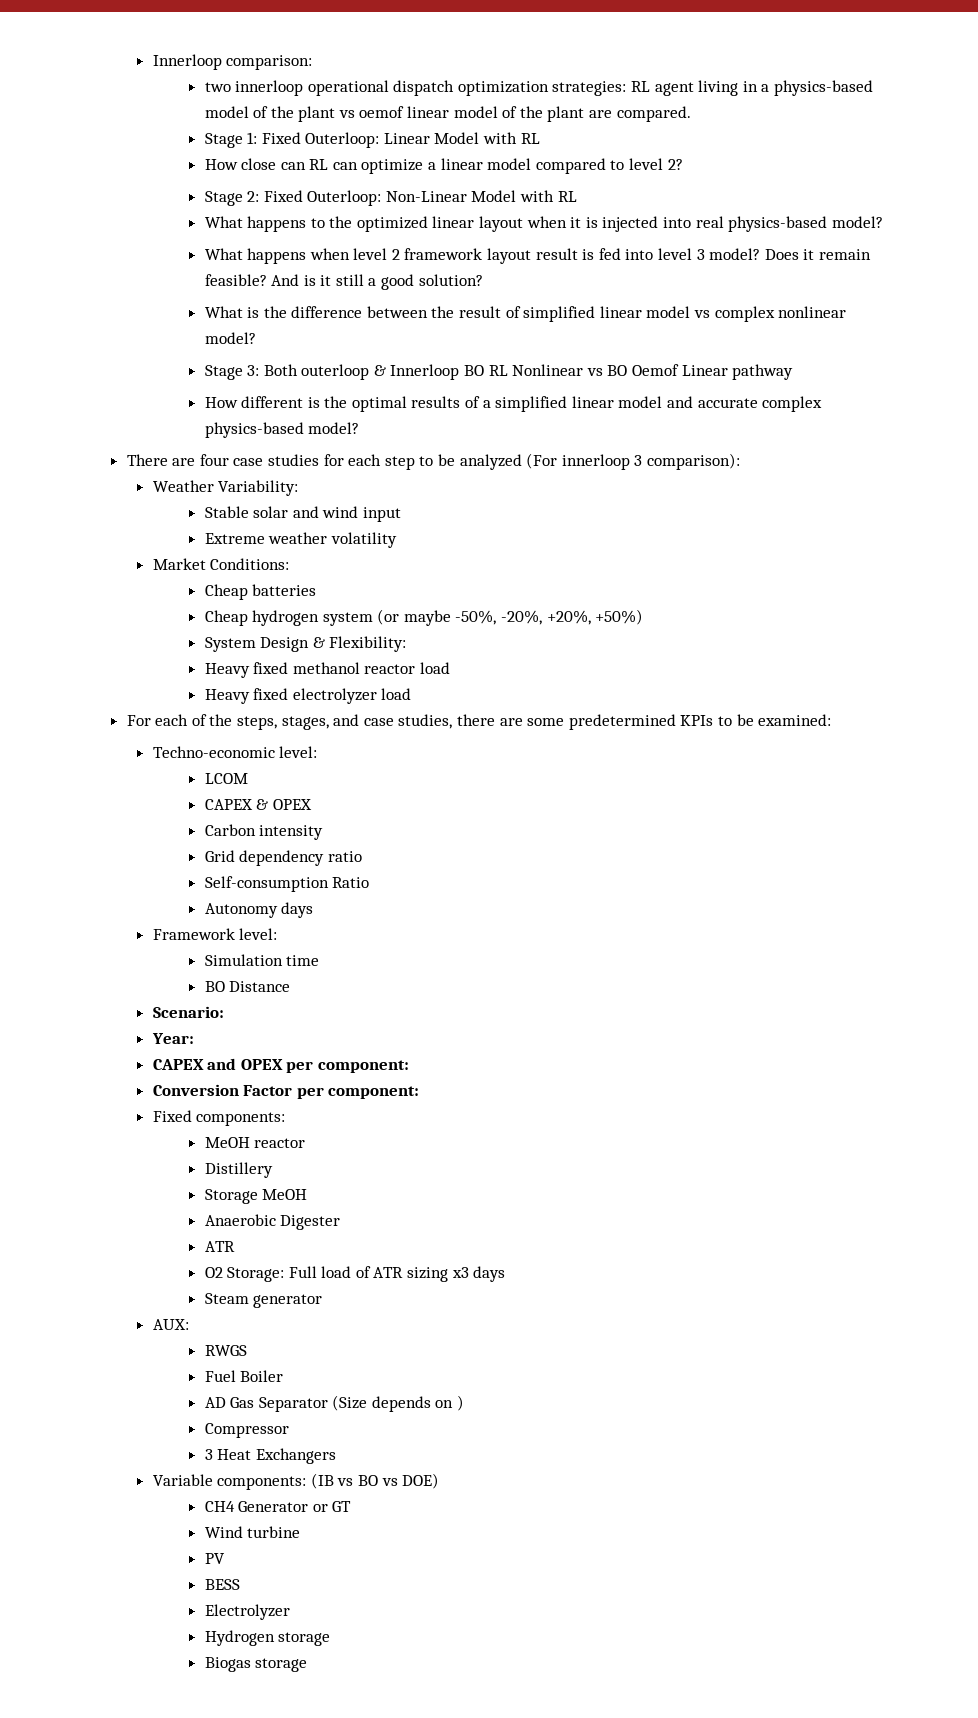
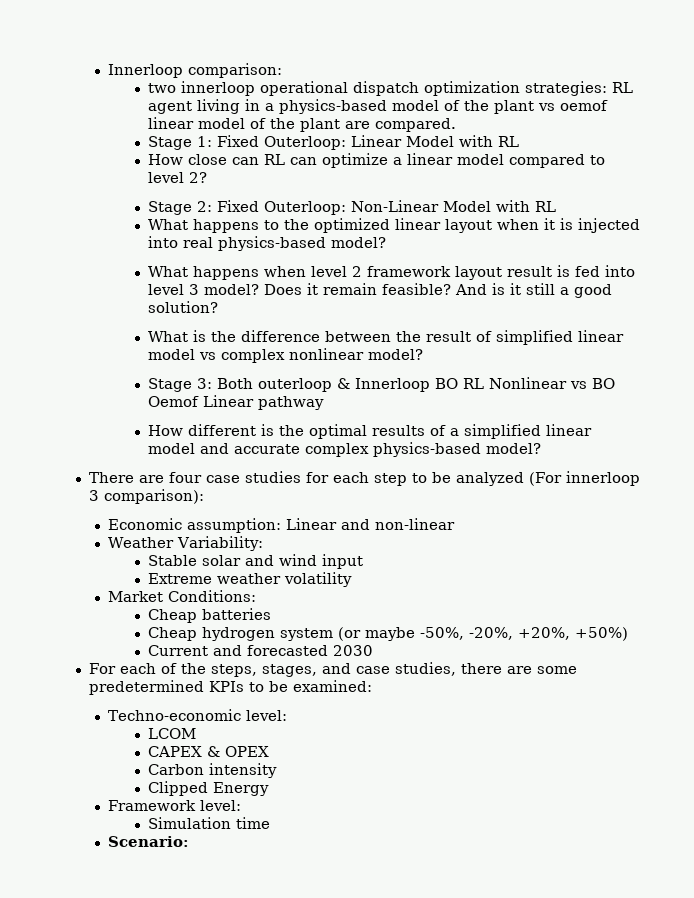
(740, 461) none -> [108,518,456,533] // Economic assumption: Linear and non-linear
[204,636,407,652] [204,662,450,678] [204,688,412,704] System Design & Flexibility: // Heavy fixed methanol reactor load // Heavy fixed electrolyzer load -> [147,645,373,656] Current and forecasted 2030
[204,850,362,866] [204,876,370,892] [204,902,314,918] Grid dependency ratio // Self-consumption Ratio // Autonomy days -> [147,781,269,796] Clipped Energy
[204,981,291,992] // BO Distance -> (270, 823) none
[151,1033,194,1044] [152,1058,409,1073] [152,1084,420,1099] [152,1110,286,1126] [204,1137,306,1148] [204,1162,273,1178] [204,1189,308,1204] [204,1214,341,1230] [204,1241,235,1252] [204,1266,506,1282] [204,1293,323,1308] [152,1319,189,1330] [204,1345,247,1356] [204,1370,284,1382] [204,1395,465,1412] [204,1423,289,1438] [204,1448,336,1464] [152,1473,440,1490] [204,1501,352,1512] [204,1526,301,1538] [204,1553,225,1564] [204,1579,240,1590] [204,1604,290,1620] [204,1630,331,1646] [204,1657,308,1672] // Year: // CAPEX and OPEX per component: // Conversion Factor per component: // Fixed components: // MeOH reactor // Distillery // Storage MeOH // Anaerobic Digester // ATR // O2 Storage: Full load of ATR sizing x3 days // Steam generator // AUX: // RWGS // Fuel Boiler // AD Gas Separator (Size depends on ) // Compressor // 3 Heat Exchangers // Variable components: (IB vs BO vs DOE) // CH4 Generator or GT // Wind turbine // PV // BESS // Electrolyzer // Hydrogen storage // Biogas storage -> (190, 841) none

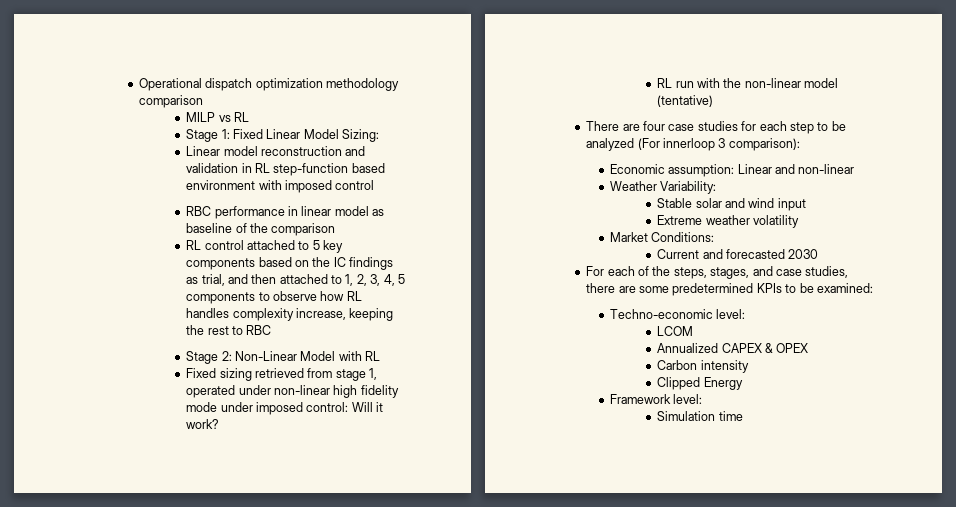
[108,63,283,78] [147,81,633,96] [147,99,608,114] [147,117,456,132] Innerloop comparison: // two innerloop operational dispatch optimization strategies: RL agent living in a physics-based model of the plant vs oemof linear model of the plant are compared. -> [138,78,400,91] [138,95,203,108] [186,112,249,122] Operational dispatch optimization methodology comparison // MILP vs RL
[263,136,346,150] Outerloop: -> (263, 134) none
[458,135,519,147] [147,153,605,168] [147,172,207,183] with RL // How close can RL can optimize a linear model compared to level 2? -> [342,129,380,142] [186,146,366,156] [186,163,385,176] [186,180,375,193] [186,206,385,219] [186,223,336,236] [186,240,344,253] [186,257,394,270] [186,274,405,286] [186,291,362,304] [186,308,394,321] [186,325,272,335] Sizing: // Linear model reconstruction and validation in RL step-function based environment with imposed control // RBC performance in linear model as baseline of the comparison // RL control attached to 5 key components based on the IC findings as trial, and then attached to 1, 2, 3, 4, 5 components to observe how RL handles complexity increase, keeping the rest to RBC
[216,200,346,215] Fixed Outerloop: -> (232, 356) none
[147,218,640,233] [147,236,386,251] [147,265,635,280] [147,283,612,298] [147,301,218,313] [147,330,624,345] [147,348,423,363] [147,377,615,392] [147,395,324,410] [147,424,592,439] [147,442,541,457] What happens to the optimized linear layout when it is injected into real physics-based model? // What happens when level 2 framework layout result is fed into level 3 model? Does it remain feasible? And is it still a good solution? // What is the difference between the result of simplified linear model vs complex nonlinear model? // Stage 3: Both outerloop & Innerloop BO RL Nonlinear vs BO Oemof Linear pathway // How different is the optimal results of a simplified linear model and accurate complex physics-based model? -> [186,368,378,381] [186,385,399,398] [186,402,384,415] [186,419,220,429] [657,78,839,88] [657,95,714,107] Fixed sizing retrieved from stage 1, operated under non-linear high fidelity mode under imposed control: Will it work? // RL run with the non-linear model (tentative)
[147,608,271,623] [147,627,628,641] // Cheap batteries // Cheap hydrogen system (or maybe -50%, -20%, +20%, +50%) -> (715, 237) none
(196, 733) none -> [657,343,719,353] Annualized
[108,836,190,847] // Scenario: -> (743, 416) none

